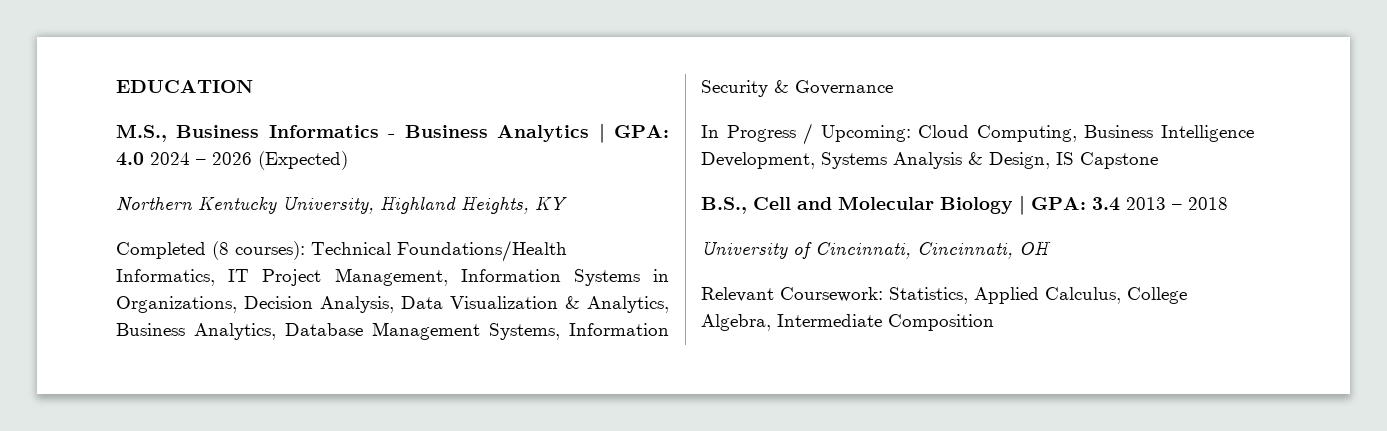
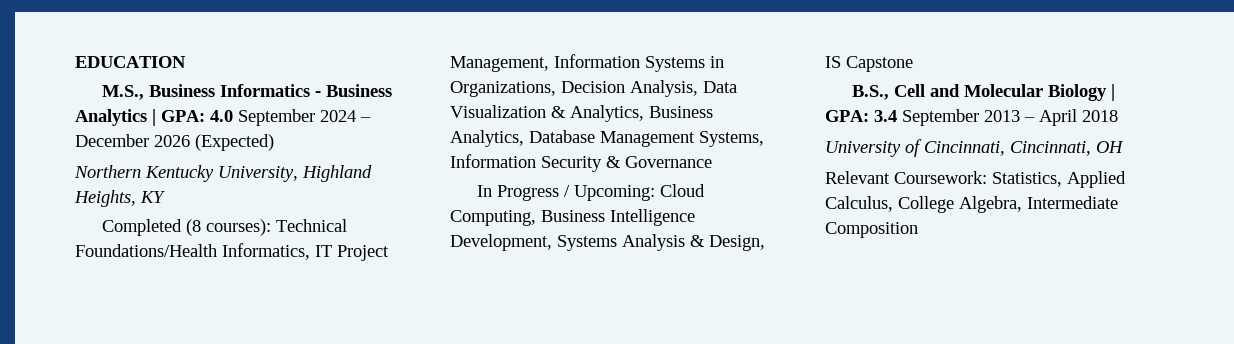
(144, 159) none -> [238,109,315,126] September
(206, 162) none -> [75,134,149,147] December
(1120, 204) none -> [902,109,979,126] September
(1182, 207) none -> [1039,109,1077,126] April

